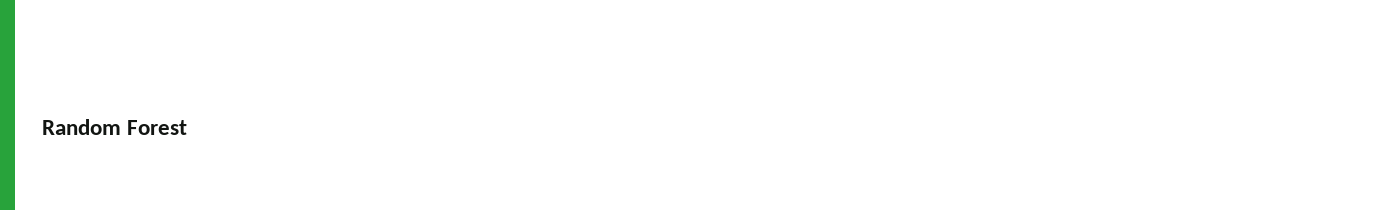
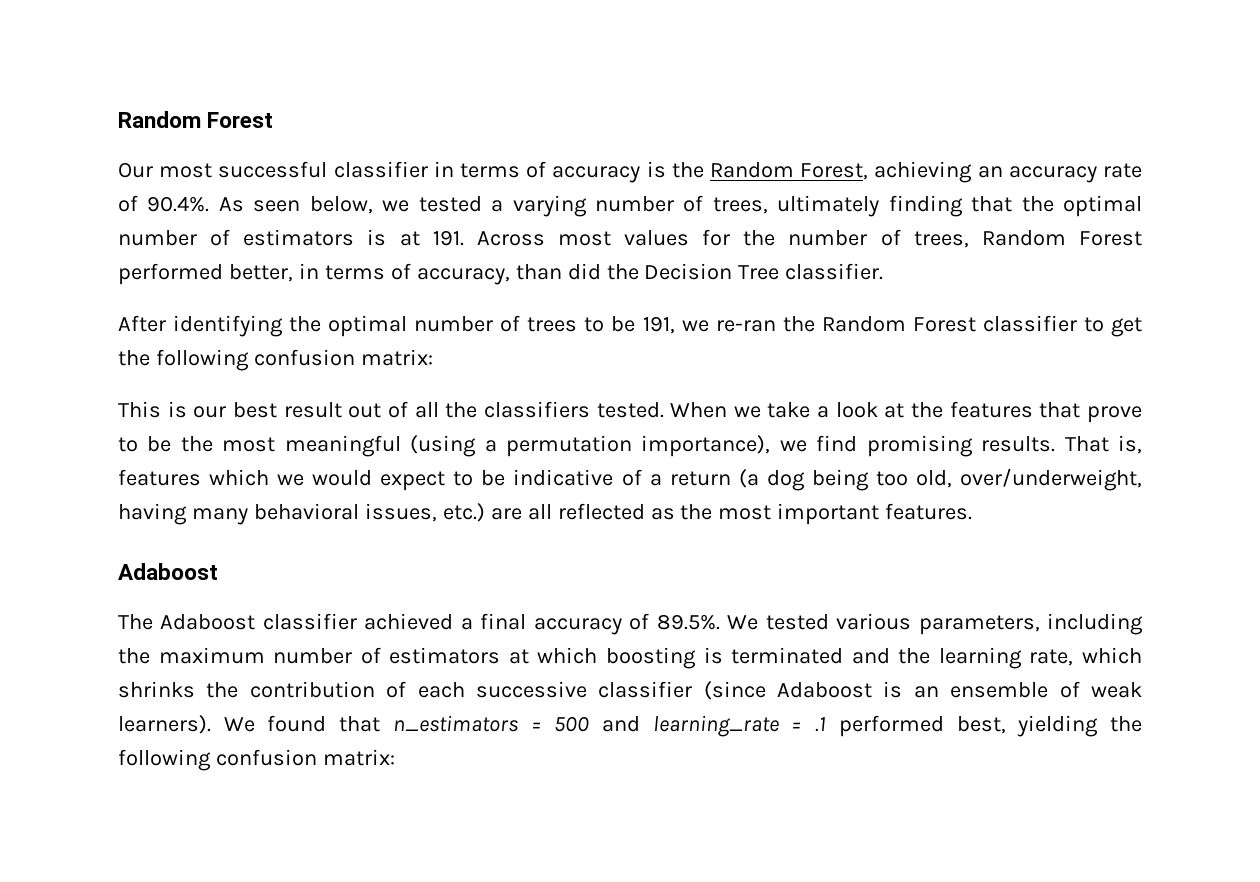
[42,119,188,135] Random Forest -> [118,111,274,128] [118,161,1143,183] [118,195,1142,217] [118,229,1142,248] [118,263,884,285] [118,315,1142,337] [118,349,433,371] [118,401,1142,423] [118,435,1142,457] [118,468,1142,491] [118,503,973,525] [118,563,218,580] [118,613,1143,635] [118,647,1142,669] [118,681,1142,700] [118,715,1142,737] [118,749,395,771] Random Forest // Our most successful classifier in terms of accuracy is the Random Forest, achieving an accuracy rate of 90.4%. As seen below, we tested a varying number of trees, ultimately finding that the optimal number of estimators is at 191. Across most values for the number of trees, Random Forest performed better, in terms of accuracy, than did the Decision Tree classifier. // After identifying the optimal number of trees to be 191, we re-ran the Random Forest classifier to get the following confusion matrix: // This is our best result out of all the classifiers tested. When we take a look at the features that prove to be the most meaningful (using a permutation importance), we find promising results. That is, features which we would expect to be indicative of a return (a dog being too old, over/underweight, having many behavioral issues, etc.) are all reflected as the most important features. // Adaboost // The Adaboost classifier achieved a final accuracy of 89.5%. We tested various parameters, including the maximum number of estimators at which boosting is terminated and the learning rate, which shrinks the contribution of each successive classifier (since Adaboost is an ensemble of weak learners). We found that n_estimators = 500 and learning_rate = .1 performed best, yielding the following confusion matrix:

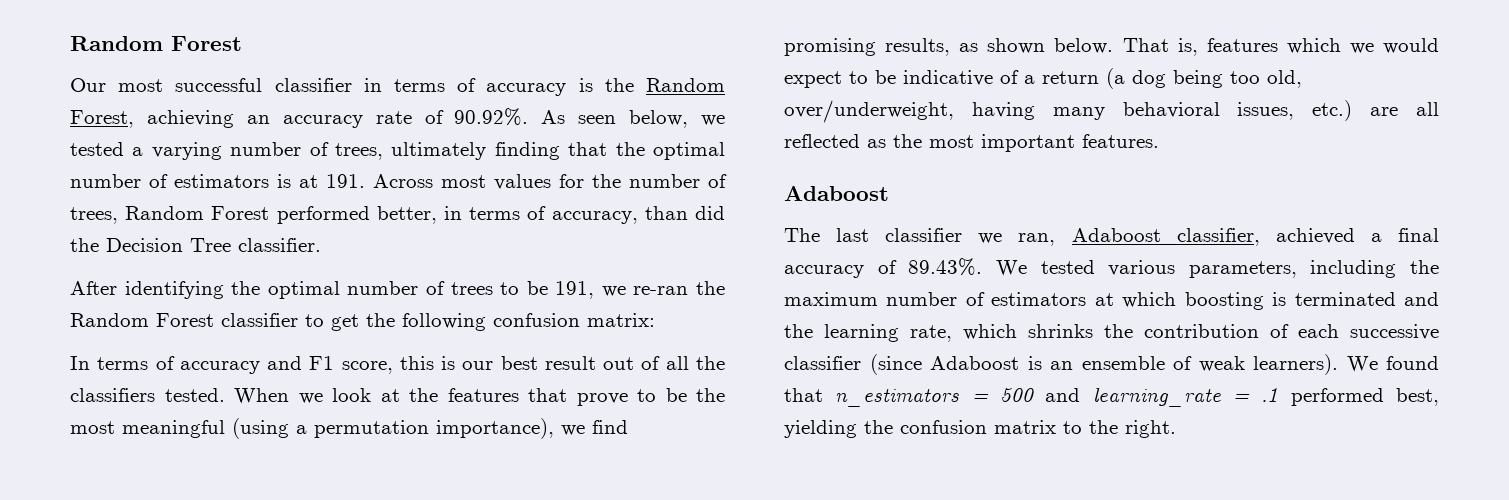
[147,196,210,212] 90.4%. -> [454,108,529,126] 90.92%.
[118,401,161,418] This -> [70,356,434,374] In terms of accuracy and F1 score, this
[767,402,830,418] take a -> (323, 398) none
[981,436,1056,452] results. -> [885,38,1114,56] results, as shown below.
[160,613,357,630] Adaboost classifier -> [836,228,1260,246] last classifier we ran, Adaboost classifier,
[656,614,720,630] 89.5%. -> [908,258,983,276] 89.43%.
[118,749,395,771] following confusion matrix: -> [900,420,1176,438] confusion matrix to the right.

